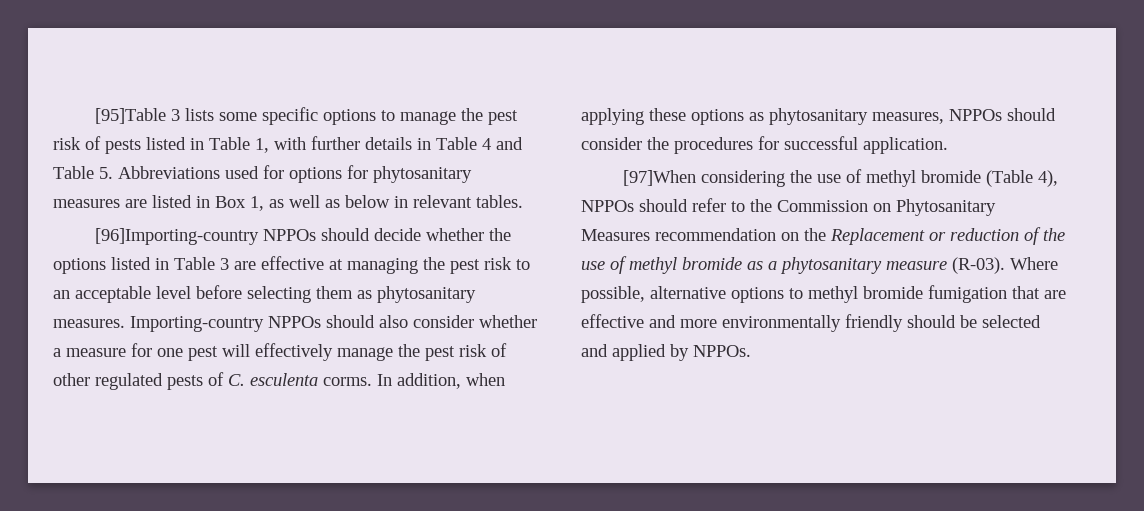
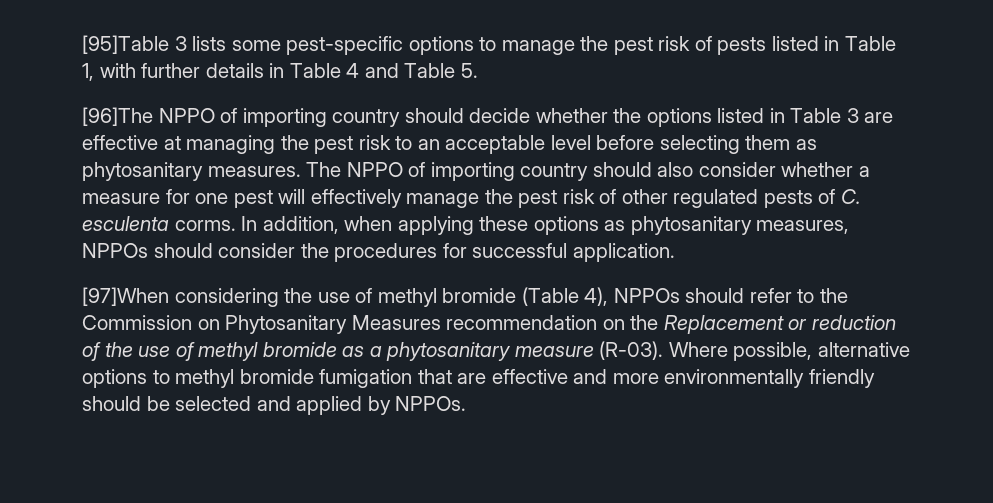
[262,107,319,125] specific -> [286,36,404,55] pest-specific
[118,165,472,183] [53,195,523,211] [95,228,317,245] Abbreviations used for options for phytosanitary measures are listed in Box 1, as well as below in relevant tables. // [96]Importing-country NPPOs -> [82,107,401,127] // [96]The NPPO of importing country
[130,316,321,332] Importing-country NPPOs -> [306,162,589,181] The NPPO of importing country

